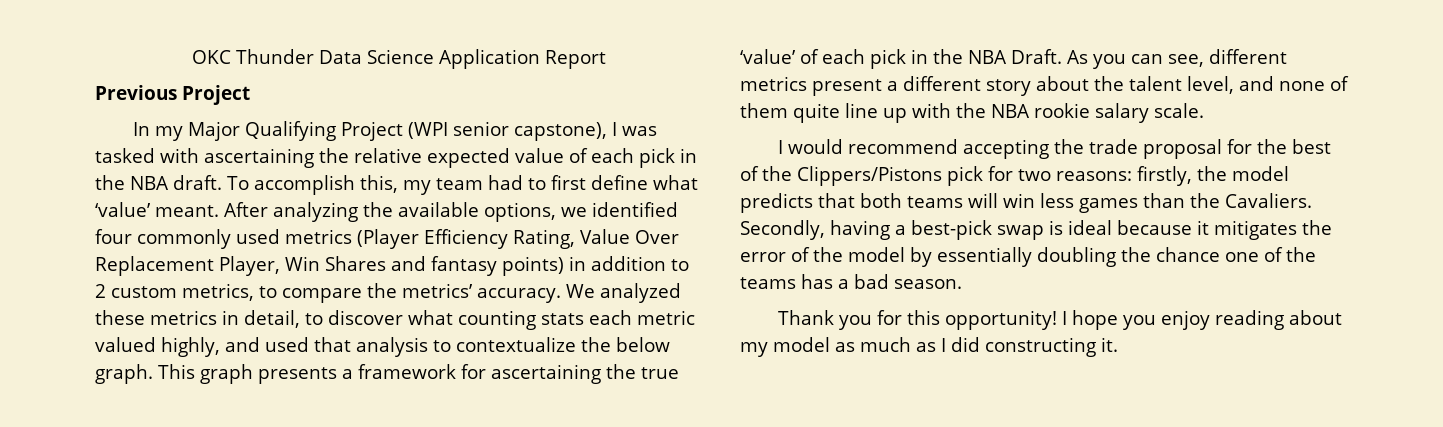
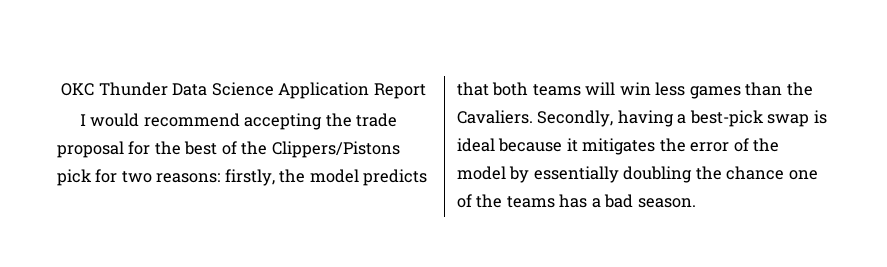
[95,85,250,105] [132,121,657,141] [95,148,697,168] [95,175,698,195] [95,202,678,222] [95,229,679,249] [95,256,689,276] [95,283,681,303] [95,310,695,330] [95,337,670,357] [95,364,679,384] [740,49,1287,69] [740,76,1349,96] [740,103,1204,123] // Previous Project // In my Major Qualifying Project (WPI senior capstone), I was tasked with ascertaining the relative expected value of each pick in the NBA draft. To accomplish this, my team had to first define what ‘value’ meant. After analyzing the available options, we identified four commonly used metrics (Player Efficiency Rating, Value Over Replacement Player, Win Shares and fantasy points) in addition to 2 custom metrics, to compare the metrics’ accuracy. We analyzed these metrics in detail, to discover what counting stats each metric valued highly, and used that analysis to contextualize the below graph. This graph presents a framework for ascertaining the true ‘value’ of each pick in the NBA Draft. As you can see, different metrics present a different story about the talent level, and none of them quite line up with the NBA rookie salary scale. -> (426, 91) none
[777,310,1342,330] [740,337,1118,357] // Thank you for this opportunity! I hope you enjoy reading about my model as much as I did constructing it. -> (696, 203) none

